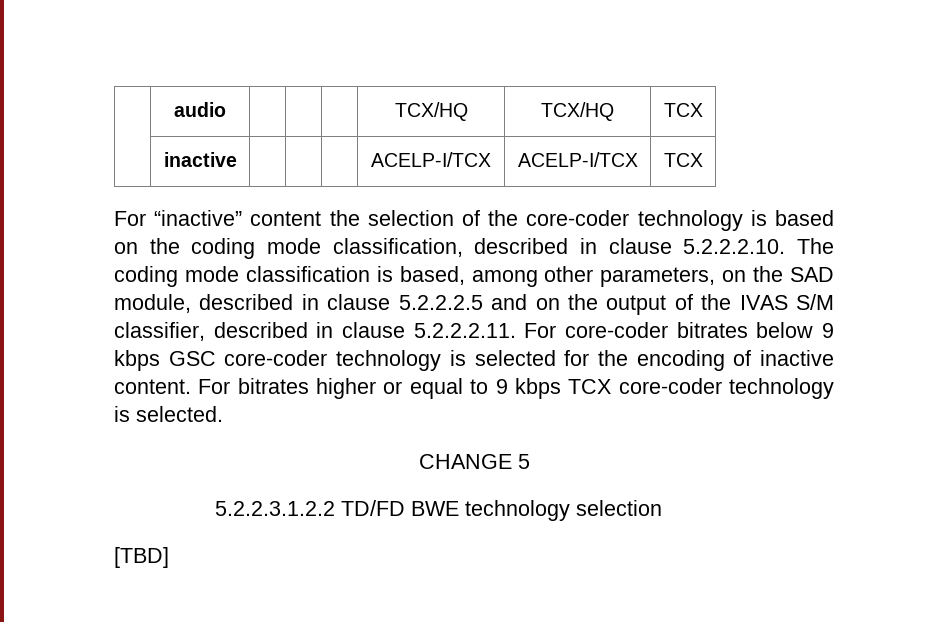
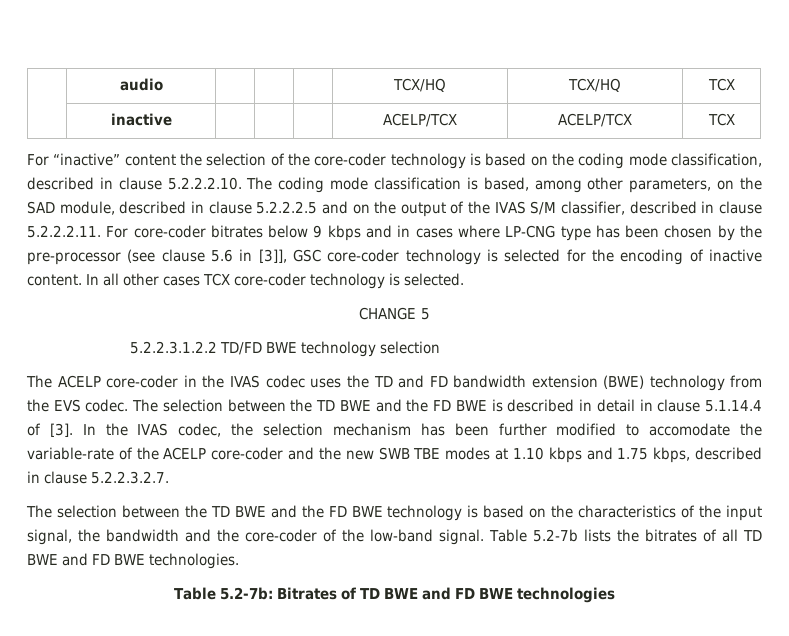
[371,152,491,167] [517,152,638,167] ACELP-I/TCX | ACELP-I/TCX -> [383,113,458,127] [558,113,633,127] ACELP/TCX | ACELP/TCX
(160, 360) none -> [366,225,762,241] [27,249,287,265] and in cases where LP-CNG type has been chosen by the pre-processor (see clause 5.6 in [3]],
[198,378,561,399] For bitrates higher or equal to 9 kbps -> [86,273,201,286] In all other cases
[114,547,169,568] [TBD] -> [26,375,762,391] [27,399,762,412] [27,423,762,437] [27,447,763,463] [27,471,170,484] [26,505,763,521] [27,529,763,545] [27,553,240,569] [173,587,616,603] The ACELP core-coder in the IVAS codec uses the TD and FD bandwidth extension (BWE) technology from the EVS codec. The selection between the TD BWE and the FD BWE is described in detail in clause 5.1.14.4 of [3]. In the IVAS codec, the selection mechanism has been further modified to accomodate the variable-rate of the ACELP core-coder and the new SWB TBE modes at 1.10 kbps and 1.75 kbps, described in clause 5.2.2.3.2.7. // The selection between the TD BWE and the FD BWE technology is based on the characteristics of the input signal, the bandwidth and the core-coder of the low-band signal. Table 5.2-7b lists the bitrates of all TD BWE and FD BWE technologies. // Table 5.2-7b: Bitrates of TD BWE and FD BWE technologies

